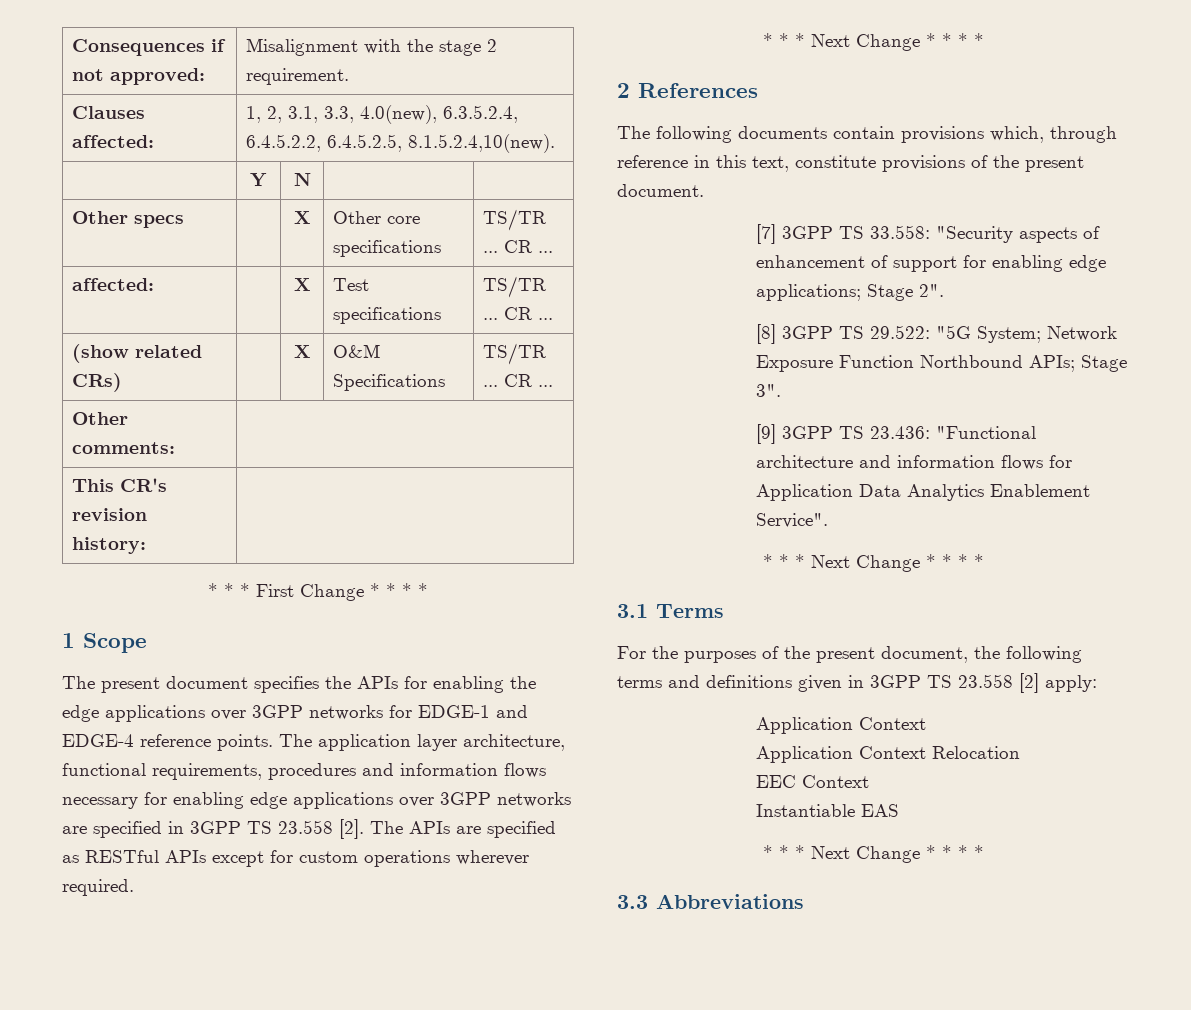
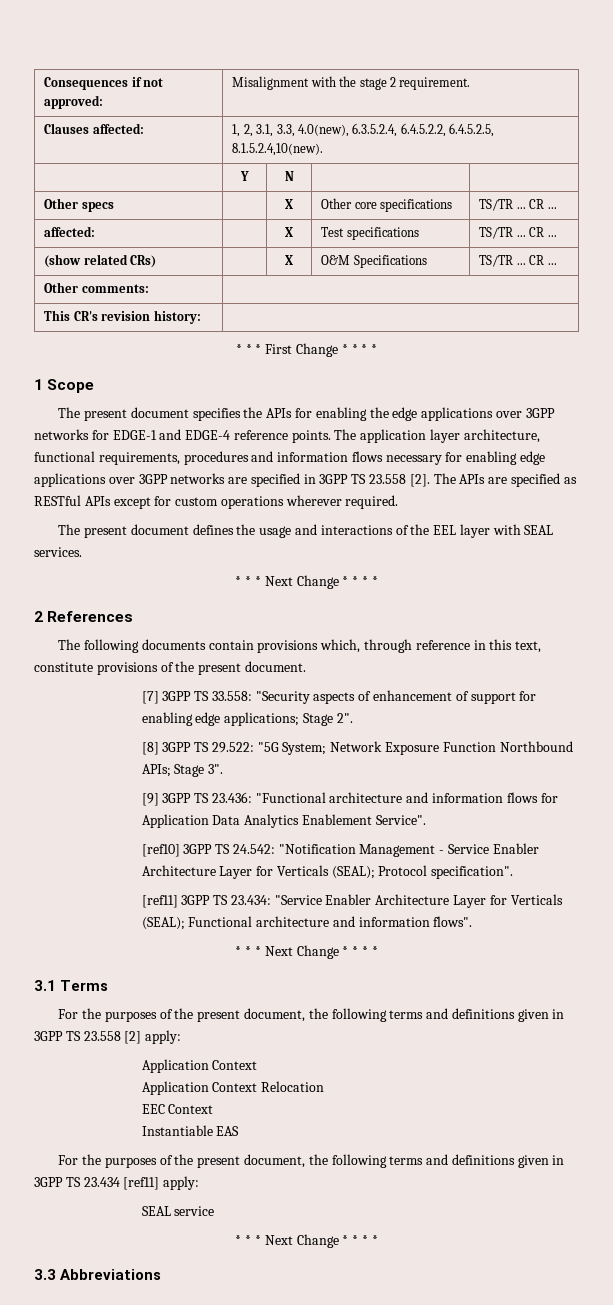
(134, 887) none -> [58,524,554,538] [34,547,82,557] // The present document defines the usage and interactions of the EEL layer with SEAL services.
(828, 520) none -> [141,843,539,857] [141,865,514,879] [141,894,563,908] [141,916,473,930] // [ref10] 3GPP TS 24.542: "Notification Management - Service Enabler Architecture Layer for Verticals (SEAL); Protocol specification". // [ref11] 3GPP TS 23.434: "Service Enabler Architecture Layer for Verticals (SEAL); Functional architecture and information flows".
(899, 810) none -> [58,1154,565,1168] [34,1176,200,1190] [141,1206,215,1216] // For the purposes of the present document, the following terms and definitions given in 3GPP TS 23.434 [ref11] apply: // SEAL service

